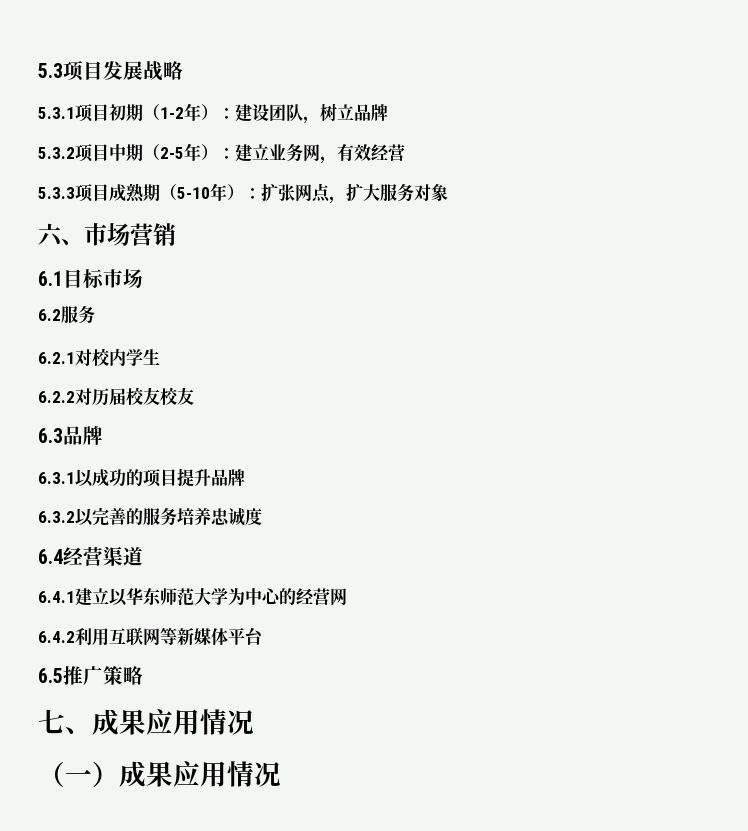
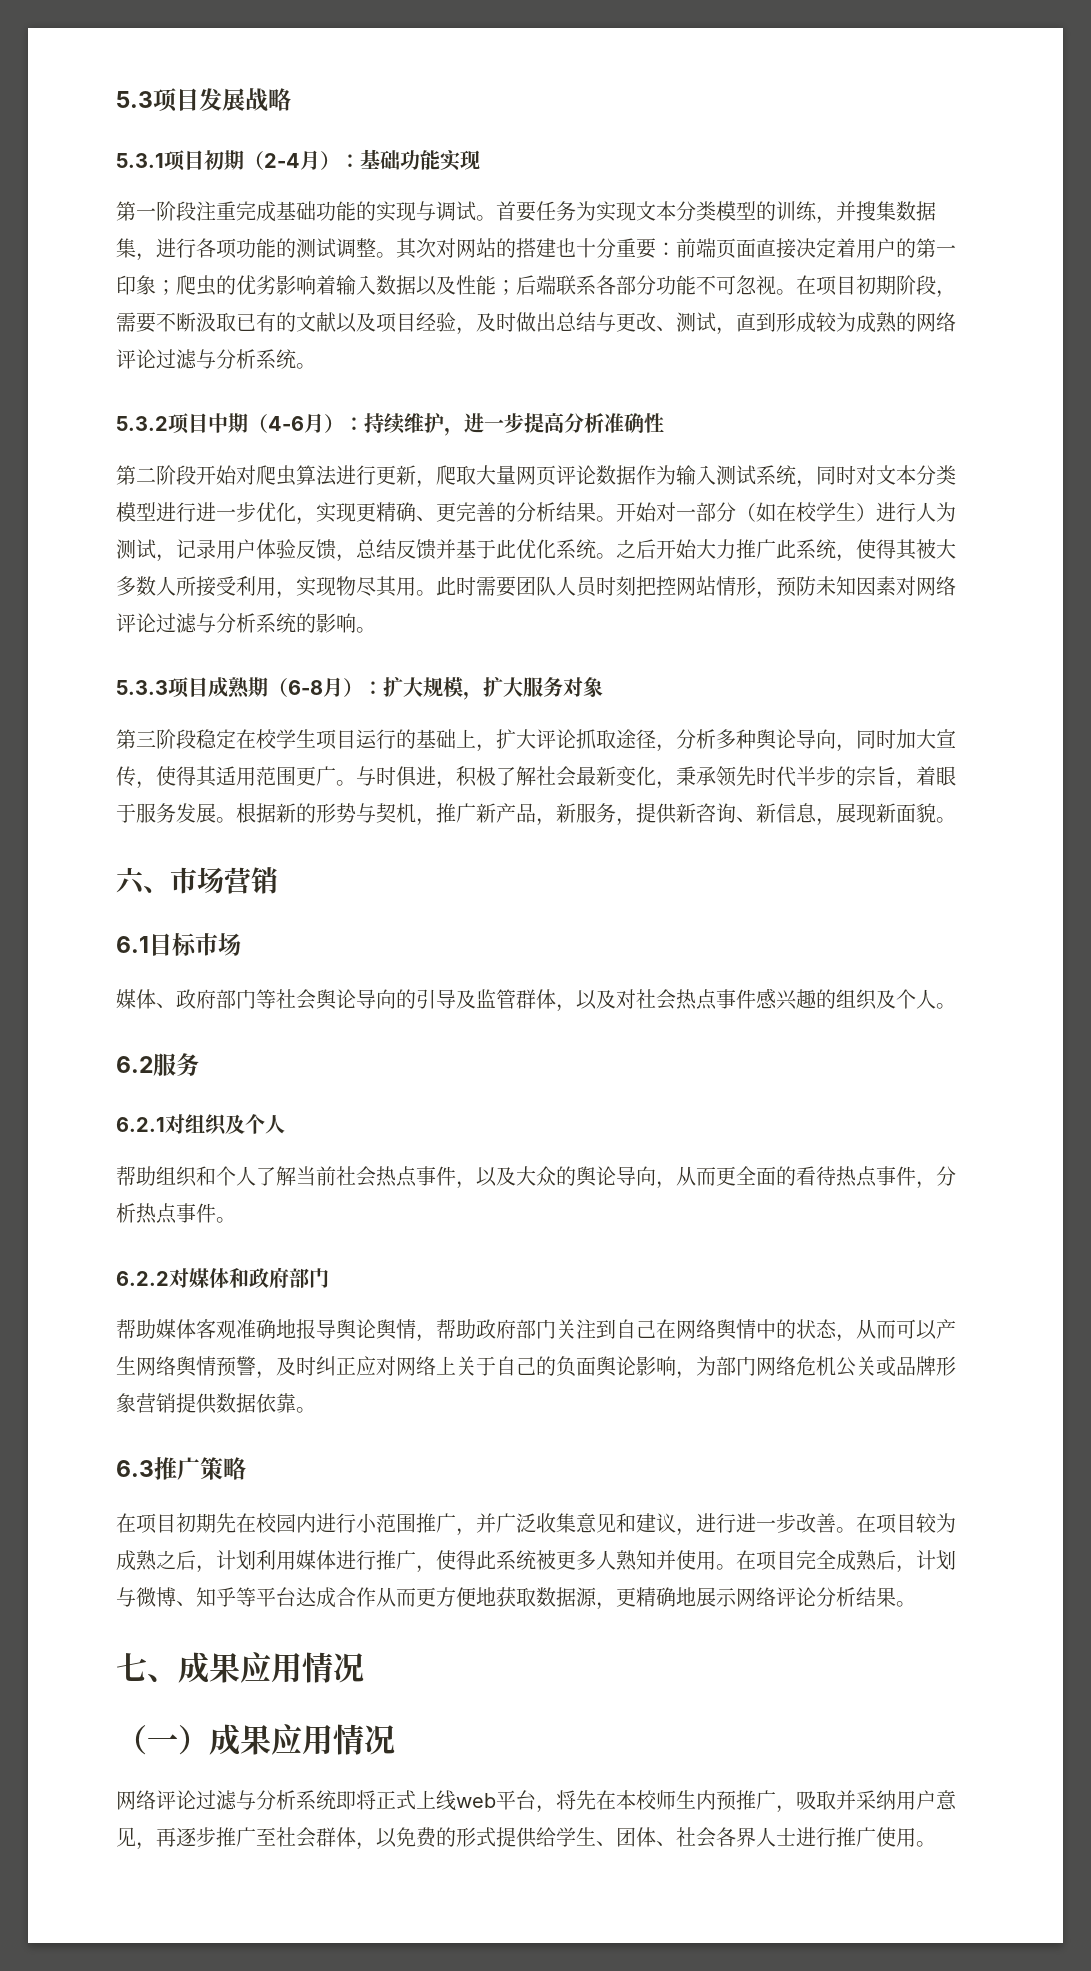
[160,103,388,124] [38,143,405,164] 1-2年）：建设团队，树立品牌 // 5.3.2项目中期（2-5年）：建立业务网，有效经营 -> [264,149,480,171] [116,201,936,224] [116,238,956,261] [116,275,956,298] [116,312,956,335] [116,349,316,369] [116,413,664,436] [116,465,956,488] [116,502,956,525] [116,539,956,562] [116,576,956,599] [116,613,376,633] 2-4月）：基础功能实现 // 第一阶段注重完成基础功能的实现与调试。首要任务为实现文本分类模型的训练，并搜集数据集，进行各项功能的测试调整。其次对网站的搭建也十分重要：前端页面直接决定着用户的第一印象；爬虫的优劣影响着输入数据以及性能；后端联系各部分功能不可忽视。在项目初期阶段，需要不断汲取已有的文献以及项目经验，及时做出总结与更改、测试，直到形成较为成熟的网络评论过滤与分析系统。 // 5.3.2项目中期（4-6月）：持续维护，进一步提高分析准确性 // 第二阶段开始对爬虫算法进行更新，爬取大量网页评论数据作为输入测试系统，同时对文本分类模型进行进一步优化，实现更精确、更完善的分析结果。开始对一部分（如在校学生）进行人为测试，记录用户体验反馈，总结反馈并基于此优化系统。之后开始大力推广此系统，使得其被大多数人所接受利用，实现物尽其用。此时需要团队人员时刻把控网站情形，预防未知因素对网络评论过滤与分析系统的影响。
[177,183,330,203] 5-10年）：扩张网点 -> [288,677,463,697] 6-8月）：扩大规模
(448, 192) none -> [116,729,956,752] [116,766,956,789] [116,803,956,826] // 第三阶段稳定在校学生项目运行的基础上，扩大评论抓取途径，分析多种舆论导向，同时加大宣传，使得其适用范围更广。与时俱进，积极了解社会最新变化，秉承领先时代半步的宗旨，着眼于服务发展。根据新的形势与契机，推广新产品，新服务，提供新咨询、新信息，展现新面貌。
[38,305,95,324] [38,348,160,366] [38,387,194,406] [38,426,103,445] [38,468,245,487] [38,507,262,526] [38,546,143,566] [38,588,347,606] [38,627,263,646] [38,666,143,685] 6.2服务 // 6.2.1对校内学生 // 6.2.2对历届校友校友 // 6.3品牌 // 6.3.1以成功的项目提升品牌 // 6.3.2以完善的服务培养忠诚度 // 6.4经营渠道 // 6.4.1建立以华东师范大学为中心的经营网 // 6.4.2利用互联网等新媒体平台 // 6.5推广策略 -> [116,988,956,1012] [116,1053,199,1076] [116,1114,285,1136] [116,1166,956,1189] [116,1203,236,1224] [116,1267,329,1288] [116,1319,956,1342] [116,1356,956,1379] [116,1393,316,1414] [116,1457,246,1480] [116,1513,956,1536] [116,1550,956,1573] [116,1587,916,1610] 媒体、政府部门等社会舆论导向的引导及监管群体，以及对社会热点事件感兴趣的组织及个人。 // 6.2服务 // 6.2.1对组织及个人 // 帮助组织和个人了解当前社会热点事件，以及大众的舆论导向，从而更全面的看待热点事件，分析热点事件。 // 6.2.2对媒体和政府部门 // 帮助媒体客观准确地报导舆论舆情，帮助政府部门关注到自己在网络舆情中的状态，从而可以产生网络舆情预警，及时纠正应对网络上关于自己的负面舆论影响，为部门网络危机公关或品牌形象营销提供数据依靠。 // 6.3推广策略 // 在项目初期先在校园内进行小范围推广，并广泛收集意见和建议，进行进一步改善。在项目较为成熟之后，计划利用媒体进行推广，使得此系统被更多人熟知并使用。在项目完全成熟后，计划与微博、知乎等平台达成合作从而更方便地获取数据源，更精确地展示网络评论分析结果。
(281, 774) none -> [116,1790,957,1813] [116,1827,936,1850] // 网络评论过滤与分析系统即将正式上线web平台，将先在本校师生内预推广，吸取并采纳用户意见，再逐步推广至社会群体，以免费的形式提供给学生、团体、社会各界人士进行推广使用。

